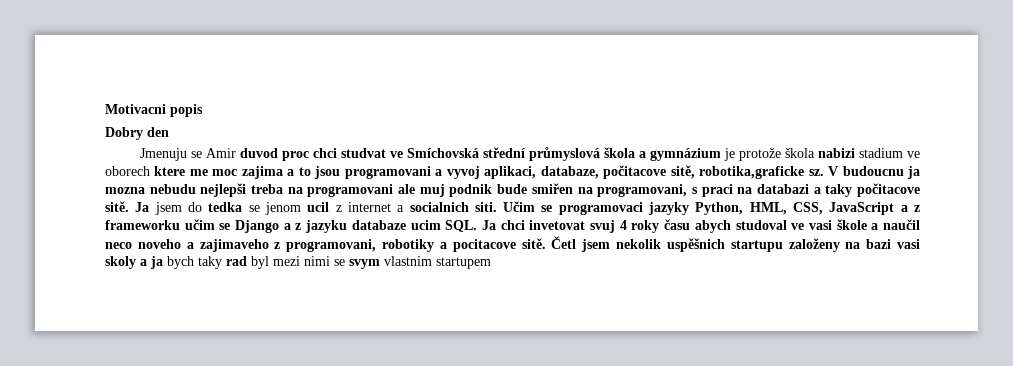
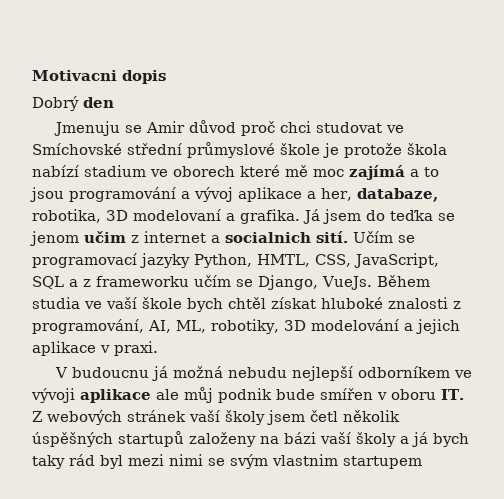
[170,104,203,117] [105,127,143,140] popis // Dobry -> [122,70,166,84] [32,96,79,111] dopis // Dobrý
[239,147,721,161] duvod proc chci studvat ve Smíchovská střední průmyslová škola a gymnázium -> [188,120,404,136] [32,142,320,158] důvod proč chci studovat ve Smíchovské střední průmyslové škole
[817,148,855,158] nabizi -> [32,165,79,177] nabízí
[154,165,921,179] [105,183,921,197] [105,201,150,212] ktere me moc zajima a to jsou programovani a vyvoj aplikaci, databaze, počitacove sitě, robotika,graficke sz. V budoucnu ja mozna nebudu nejlepši treba na programovani ale muj podnik bude smiřen na programovani, s praci na databazi a taky počitacove sitě. Ja -> [240,165,439,180] [30,187,438,202] [32,209,320,224] které mě moc zajímá a to jsou programování a vývoj aplikace a her, databaze, robotika, 3D modelovaní a grafika. Já
[208,202,243,212] tedka -> [390,210,433,221] teďka
[307,202,330,212] ucil -> [84,231,126,243] učim
[474,201,921,215] [105,219,920,233] [105,236,921,252] [105,256,163,269] siti. Učim se programovaci jazyky Python, HML, CSS, JavaScript a z frameworku učim se Django a z jazyku databaze ucim SQL. Ja chci invetovat svuj 4 roky času abych studoval ve vasi škole a naučil neco noveho a zajimaveho z programovani, robotiky a pocitacove sitě. Četl jsem nekolik uspěšnich startupu založeny na bazi vasi skoly a ja -> [316,231,415,243] [32,253,439,268] [32,275,430,290] [32,297,461,312] [32,319,460,334] [32,341,158,356] [54,366,472,381] [31,387,464,403] [32,410,400,425] [32,431,428,447] sití. Učím se programovací jazyky Python, HMTL, CSS, JavaScript, SQL a z frameworku učím se Django, VueJs. Během studia ve vaší škole bych chtěl získat hluboké znalosti z programování, AI, ML, robotiky, 3D modelování a jejich aplikace v praxi. // V budoucnu já možná nebudu nejlepší odborníkem ve vývoji aplikace ale můj podnik bude smířen v oboru IT. Z webových stránek vaší školy jsem četl několik úspěšných startupů založeny na bázi vaší školy a já
[226,256,247,266] rad -> [69,454,95,466] rád
[349,259,380,269] svym -> [230,454,268,469] svým

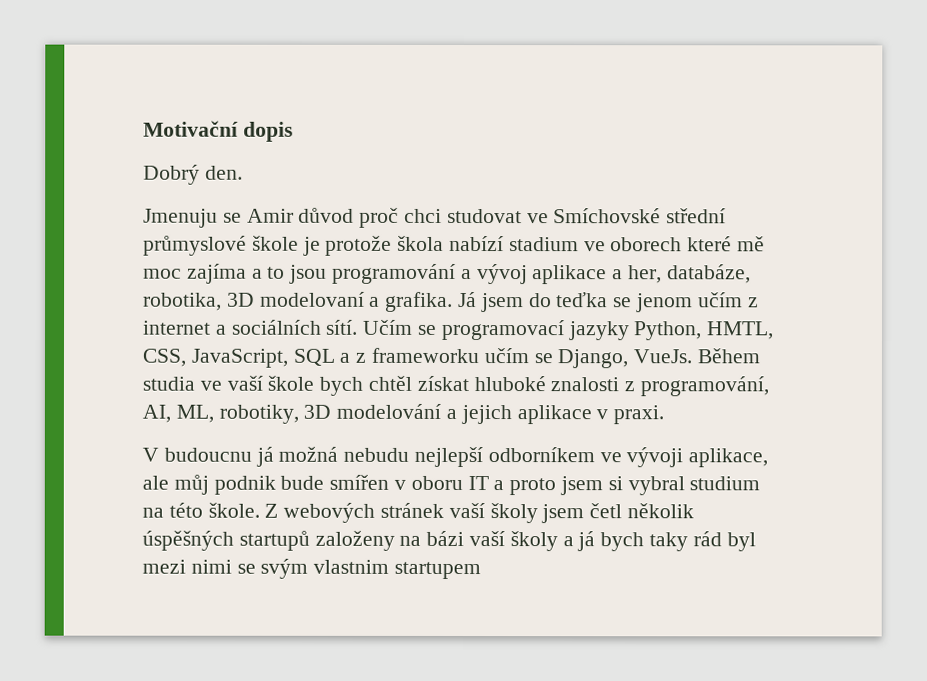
[32,70,117,81] Motivacni -> [143,120,239,137] Motivační
[83,97,114,108] den -> [204,165,243,180] den.
[349,165,405,180] zajímá -> [186,263,247,284] zajíma
[356,188,438,202] databaze, -> [666,264,751,284] databáze,
[84,231,126,243] učim -> [697,292,743,308] učím
[225,231,348,243] socialnich sití. -> [231,319,359,335] sociálních sítí.
[80,389,151,403] aplikace -> [688,448,769,468] aplikace,
[441,389,464,400] IT. -> [467,476,761,496] [142,502,260,518] IT a proto jsem si vybral studium na této škole.

